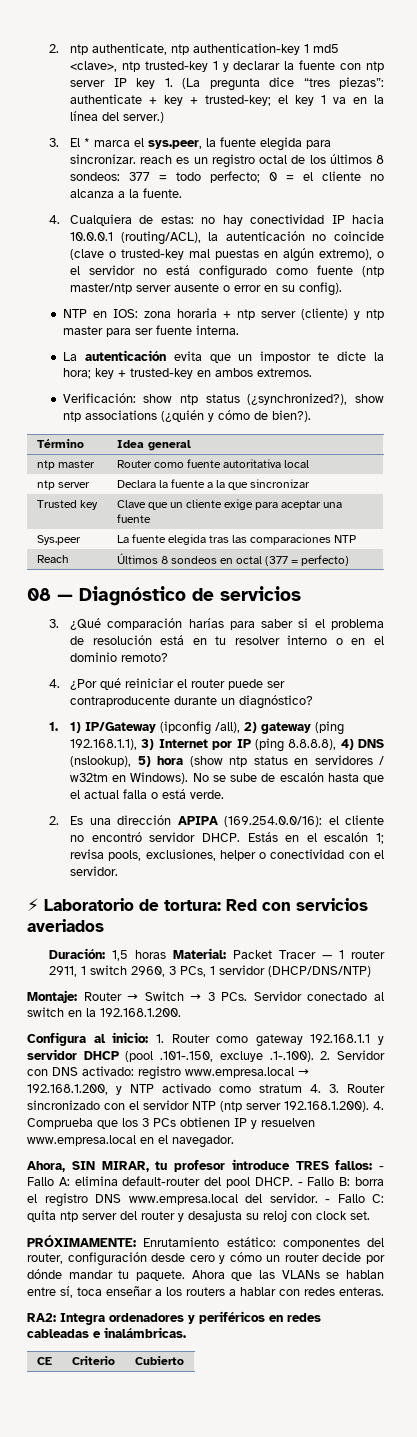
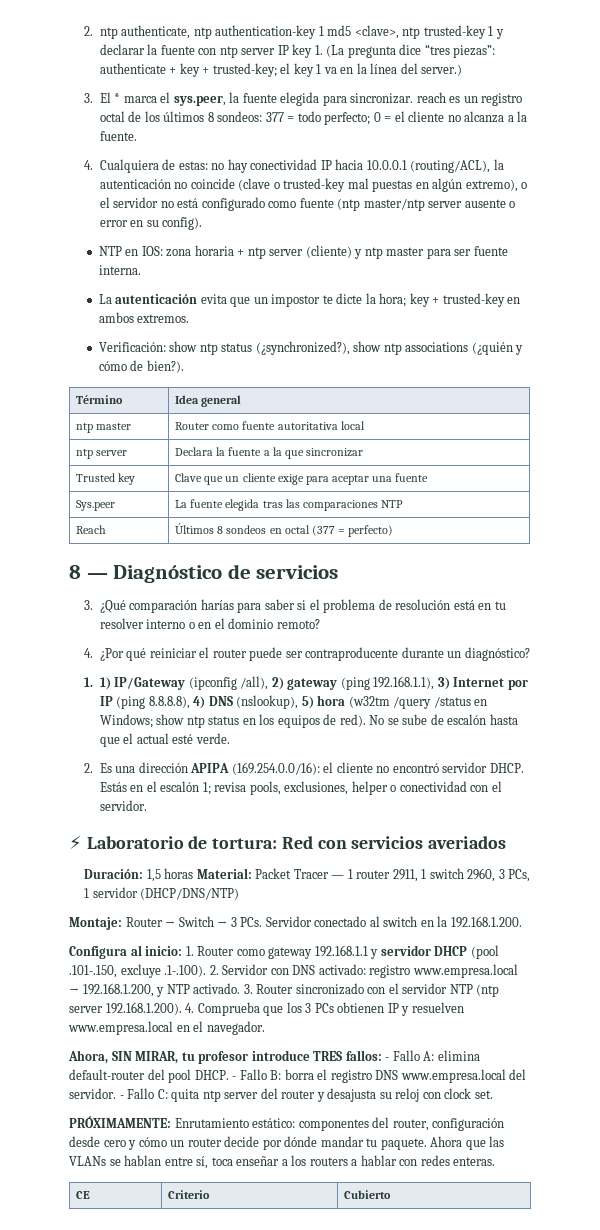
[27,588,51,601] 08 -> [69,565,81,579] 8
[189,755,385,767] [70,772,189,784] (show ntp status en servidores / w32tm en Windows). -> [348,696,488,709] [99,714,366,728] (w32tm /query /status en Windows; show ntp status en los equipos de red).
[123,789,187,799] falla o está -> [172,734,194,744] esté
[162,1083,321,1093] activado como stratum 4. -> [193,983,241,994] activado.
[27,1311,321,1325] [27,1327,186,1338] // RA2: Integra ordenadores y periféricos en redes cableadas e inalámbricas. -> (496, 1161) none

